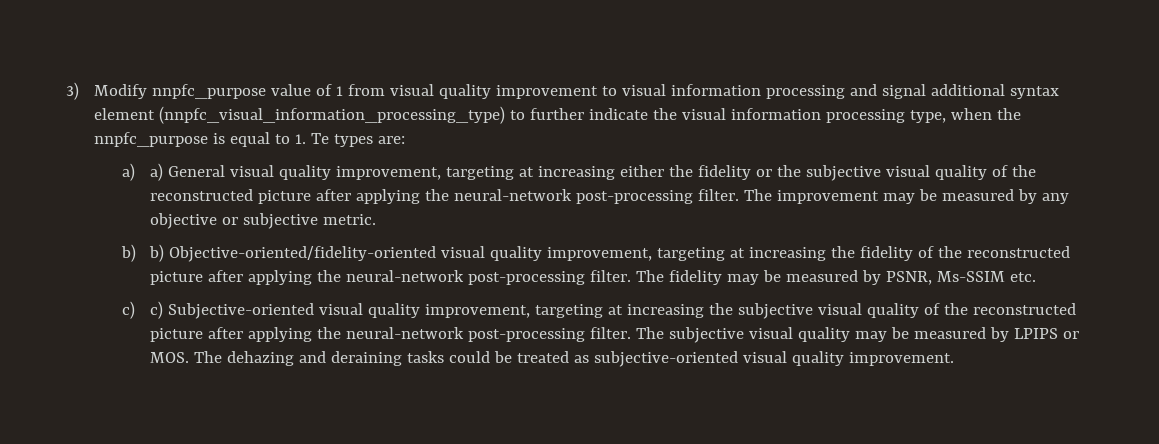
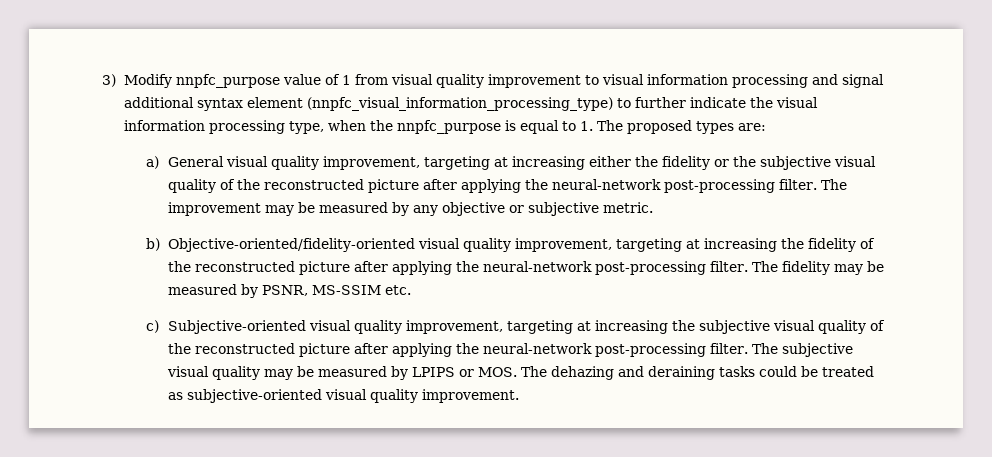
[311,133,330,144] Te -> [597,120,693,134] The proposed
[150,163,164,181] a) -> (160, 162) none
[149,244,165,262] b) -> (161, 244) none
[937,271,1006,282] Ms-SSIM -> [312,285,382,295] MS-SSIM
[150,301,164,319] c) -> (160, 326) none

